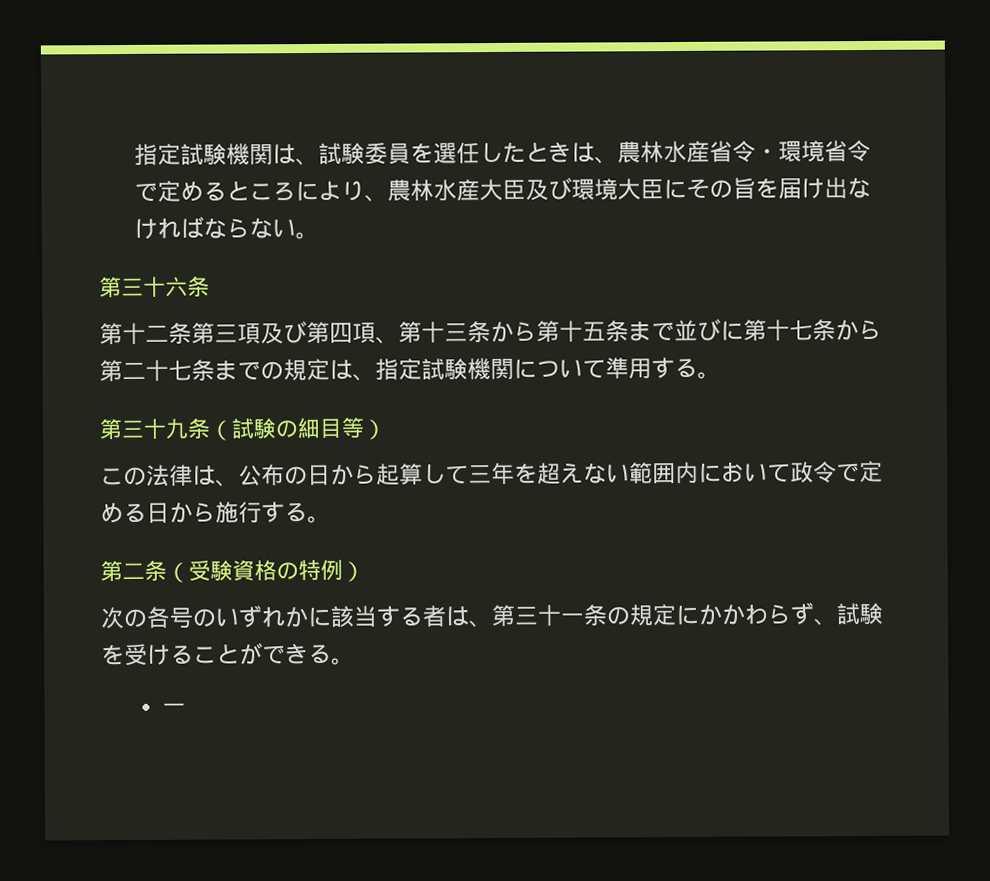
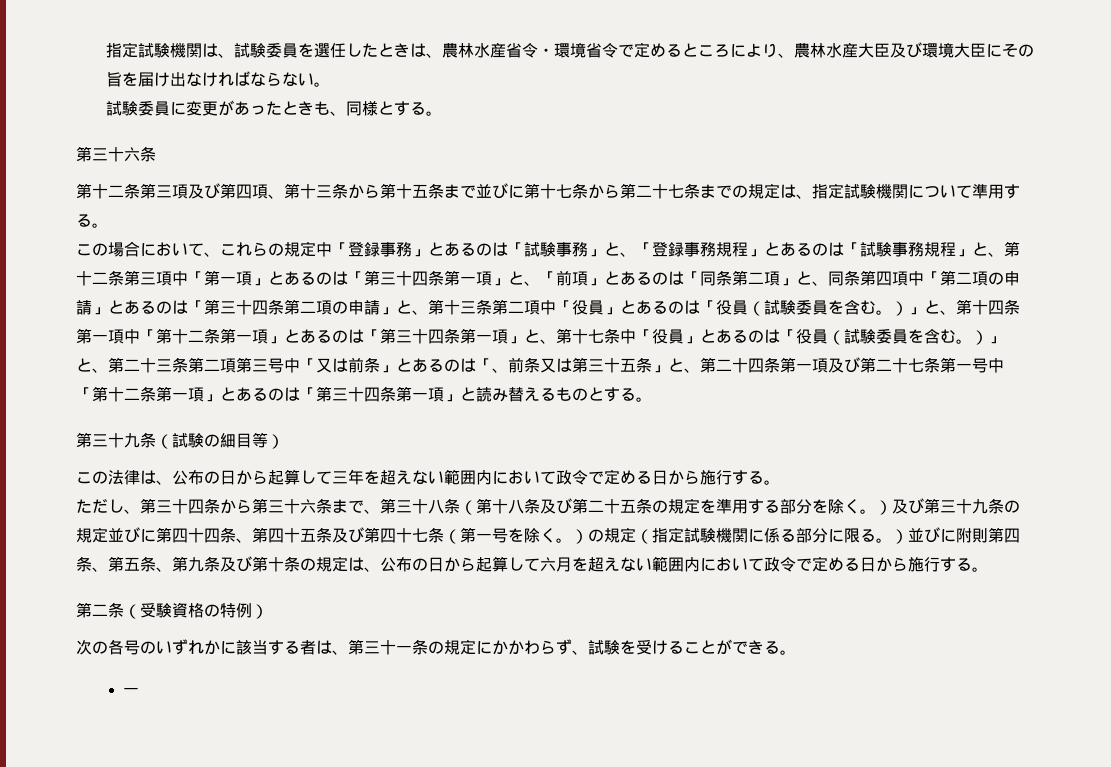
(319, 235) none -> [105,100,442,116] // 試験委員に変更があったときも、同様とする。
(721, 375) none -> [76,241,1020,257] [76,270,1020,286] [76,299,1020,316] [76,328,1004,345] [76,357,1004,373] [76,386,652,402] // この場合において、これらの規定中「登録事務」とあるのは「試験事務」と、「登録事務規程」とあるのは「試験事務規程」と、第十二条第三項中「第一項」とあるのは「第三十四条第一項」と、「前項」とあるのは「同条第二項」と、同条第四項中「第二項の申請」とあるのは「第三十四条第二項の申請」と、第十三条第二項中「役員」とあるのは「役員（試験委員を含む。）」と、第十四条第一項中「第十二条第一項」とあるのは「第三十四条第一項」と、第十七条中「役員」とあるのは「役員（試験委員を含む。）」と、第二十三条第二項第三号中「又は前条」とあるのは「、前条又は第三十五条」と、第二十四条第一項及び第二十七条第一号中「第十二条第一項」とあるのは「第三十四条第一項」と読み替えるものとする。
(331, 519) none -> [76,498,1020,515] [76,527,1020,544] [76,556,988,572] // ただし、第三十四条から第三十六条まで、第三十八条（第十八条及び第二十五条の規定を準用する部分を除く。）及び第三十九条の規定並びに第四十四条、第四十五条及び第四十七条（第一号を除く。）の規定（指定試験機関に係る部分に限る。）並びに附則第四条、第五条、第九条及び第十条の規定は、公布の日から起算して六月を超えない範囲内において政令で定める日から施行する。

